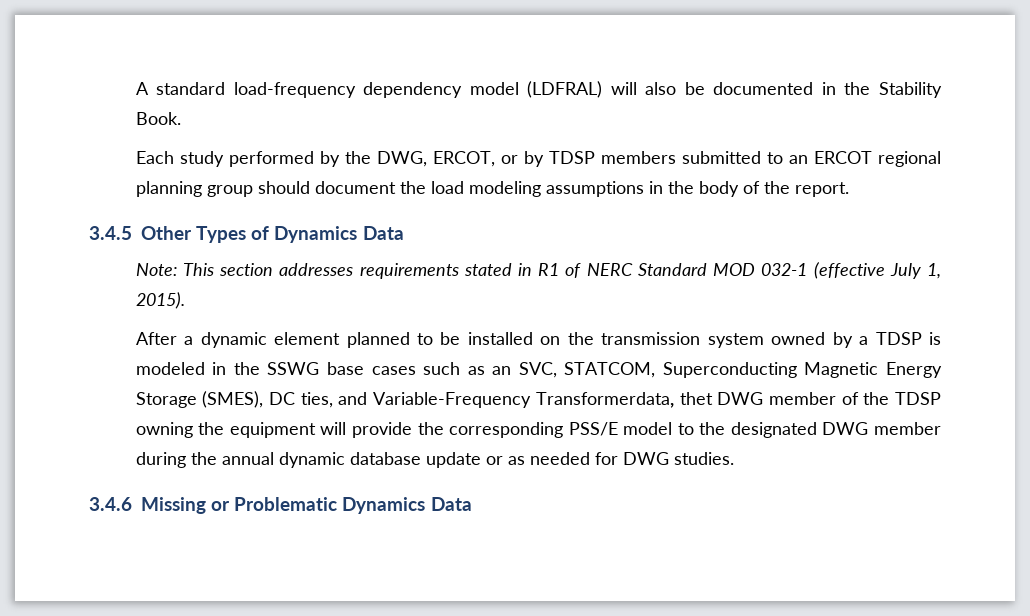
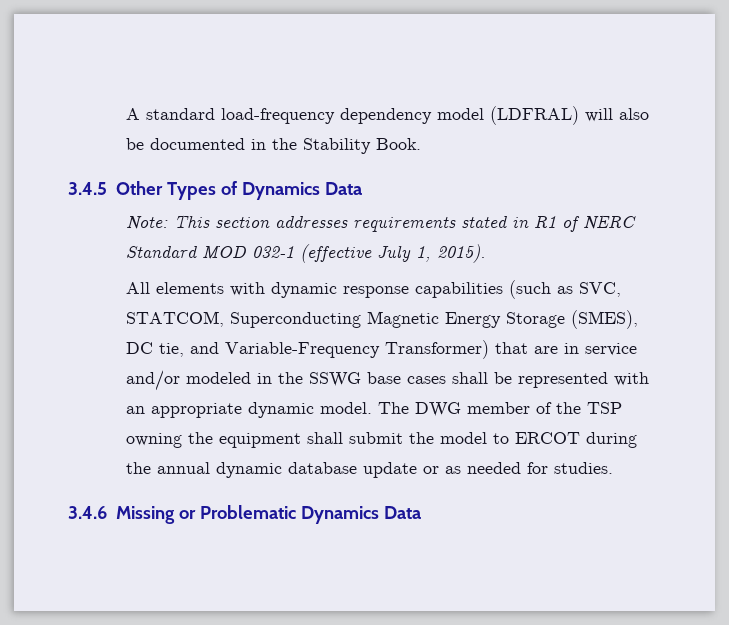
[135,151,942,167] [135,181,849,197] // Each study performed by the DWG, ERCOT, or by TDSP members submitted to an ERCOT regional planning group should document the load modeling assumptions in the body of the report. -> (422, 144) none
[135,332,941,348] [135,362,512,375] After a dynamic element planned to be installed on the transmission system owned by a TDSP is modeled in the SSWG base cases such as an -> [126,280,574,299] All elements with dynamic response capabilities (such as
[300,392,333,408] ties, -> [159,343,185,357] tie,
[535,392,713,408] Transformerdata, thet -> [385,340,638,359] [126,370,650,391] [126,402,410,418] Transformer) that are in service and/or modeled in the SSWG base cases shall be represented with an appropriate dynamic model. The
[895,392,942,405] TDSP -> [587,402,623,414] TSP
[320,422,941,438] will provide the corresponding PSS/E model to the designated DWG member -> [307,432,581,444] shall submit the model to ERCOT
[622,452,669,465] DWG -> (549, 468) none

